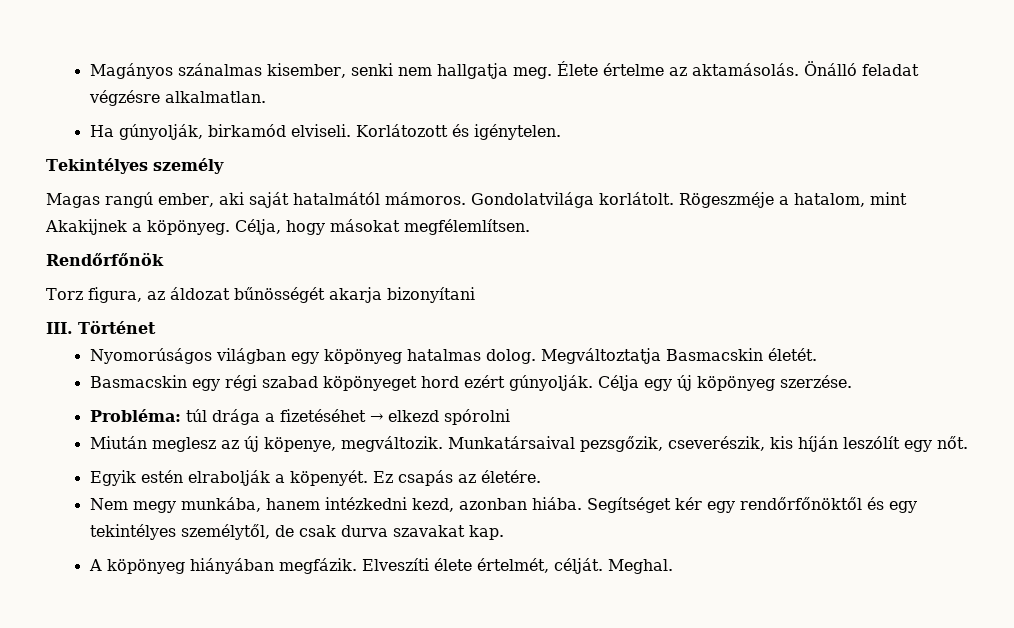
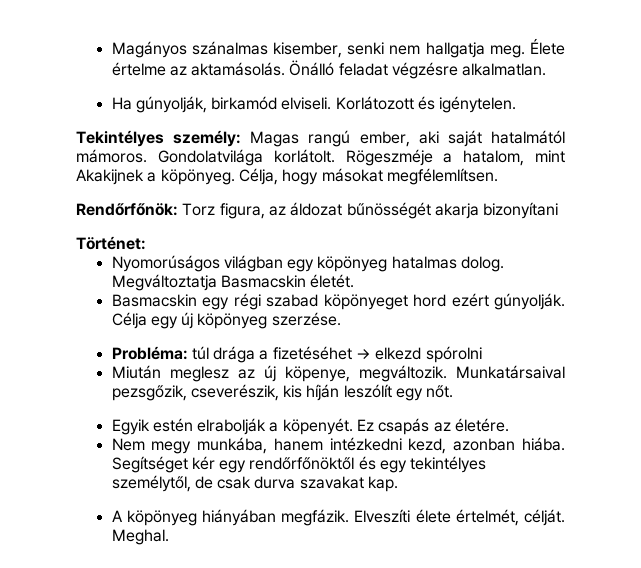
[152,158,224,174] személy // -> [173,130,242,147] személy:
[46,253,164,266] Rendőrfőnök // -> [76,203,178,216] Rendőrfőnök:
[46,321,156,334] III. Történet -> [76,236,146,250] Történet:

